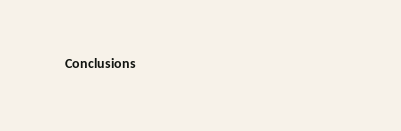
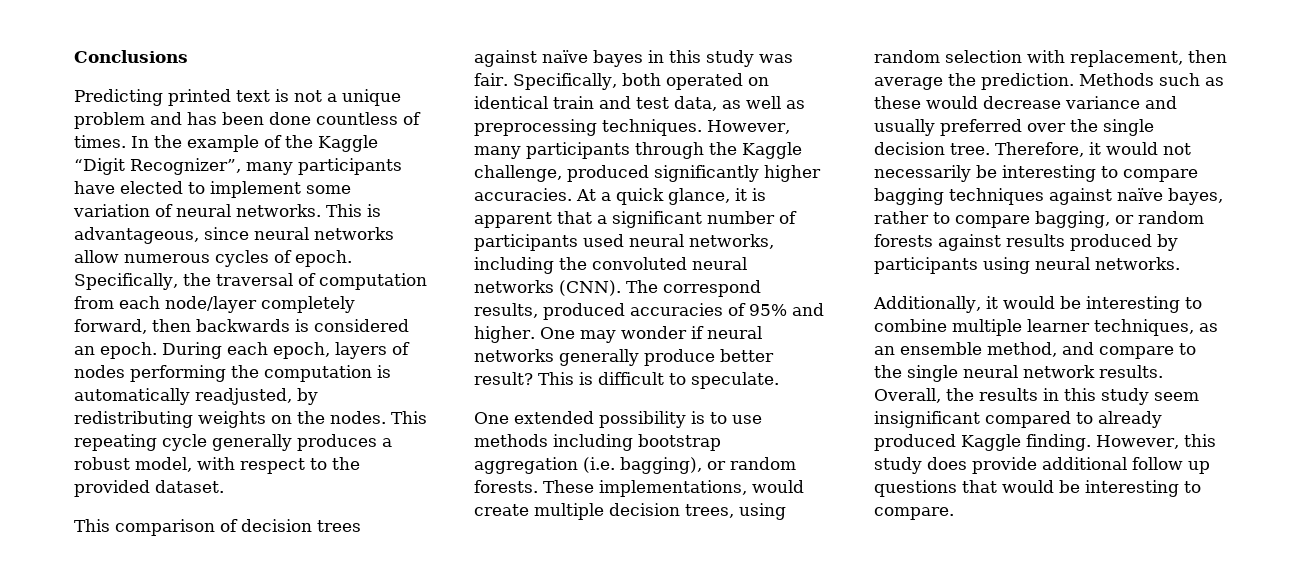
(136, 63) none -> [74,89,401,106] [74,112,421,129] [74,135,378,152] [74,158,402,175] [74,181,351,198] [73,204,381,217] [74,227,394,244] [74,250,352,267] [74,273,427,290] [74,296,355,313] [74,319,409,334] [74,342,410,359] [74,365,391,382] [74,388,318,405] [74,411,427,428] [74,434,392,451] [74,457,360,474] [74,480,224,497] [74,519,361,536] [474,50,793,67] [474,73,769,90] [474,96,805,111] [474,119,790,136] [474,142,802,159] [474,165,821,182] [474,188,766,205] [474,211,797,228] [474,234,774,251] [474,257,747,274] [474,280,761,297] [474,303,824,320] [474,326,762,343] [474,349,774,366] [474,372,779,389] [474,411,762,428] [474,434,721,451] [474,457,796,474] [474,480,804,497] [474,503,786,520] [874,50,1227,67] [874,73,1224,90] [874,96,1177,109] [874,119,1154,136] [874,142,1191,157] [874,165,1198,182] [874,188,1223,205] [874,211,1204,228] [874,234,1178,251] [874,257,1180,274] [873,296,1202,313] [874,319,1218,336] [874,342,1196,359] [874,365,1163,382] [874,388,1199,405] [874,411,1162,428] [874,434,1216,451] [874,457,1210,474] [874,480,1201,497] [874,507,954,520] // Predicting printed text is not a unique problem and has been done countless of times. In the example of the Kaggle “Digit Recognizer”, many participants have elected to implement some variation of neural networks. This is advantageous, since neural networks allow numerous cycles of epoch. Specifically, the traversal of computation from each node/layer completely forward, then backwards is considered an epoch. During each epoch, layers of nodes performing the computation is automatically readjusted, by redistributing weights on the nodes. This repeating cycle generally produces a robust model, with respect to the provided dataset. // This comparison of decision trees against naïve bayes in this study was fair. Specifically, both operated on identical train and test data, as well as preprocessing techniques. However, many participants through the Kaggle challenge, produced significantly higher accuracies. At a quick glance, it is apparent that a significant number of participants used neural networks, including the convoluted neural networks (CNN). The correspond results, produced accuracies of 95% and higher. One may wonder if neural networks generally produce better result? This is difficult to speculate. // One extended possibility is to use methods including bootstrap aggregation (i.e. bagging), or random forests. These implementations, would create multiple decision trees, using random selection with replacement, then average the prediction. Methods such as these would decrease variance and usually preferred over the single decision tree. Therefore, it would not necessarily be interesting to compare bagging techniques against naïve bayes, rather to compare bagging, or random forests against results produced by participants using neural networks. // Additionally, it would be interesting to combine multiple learner techniques, as an ensemble method, and compare to the single neural network results. Overall, the results in this study seem insignificant compared to already produced Kaggle finding. However, this study does provide additional follow up questions that would be interesting to compare.

